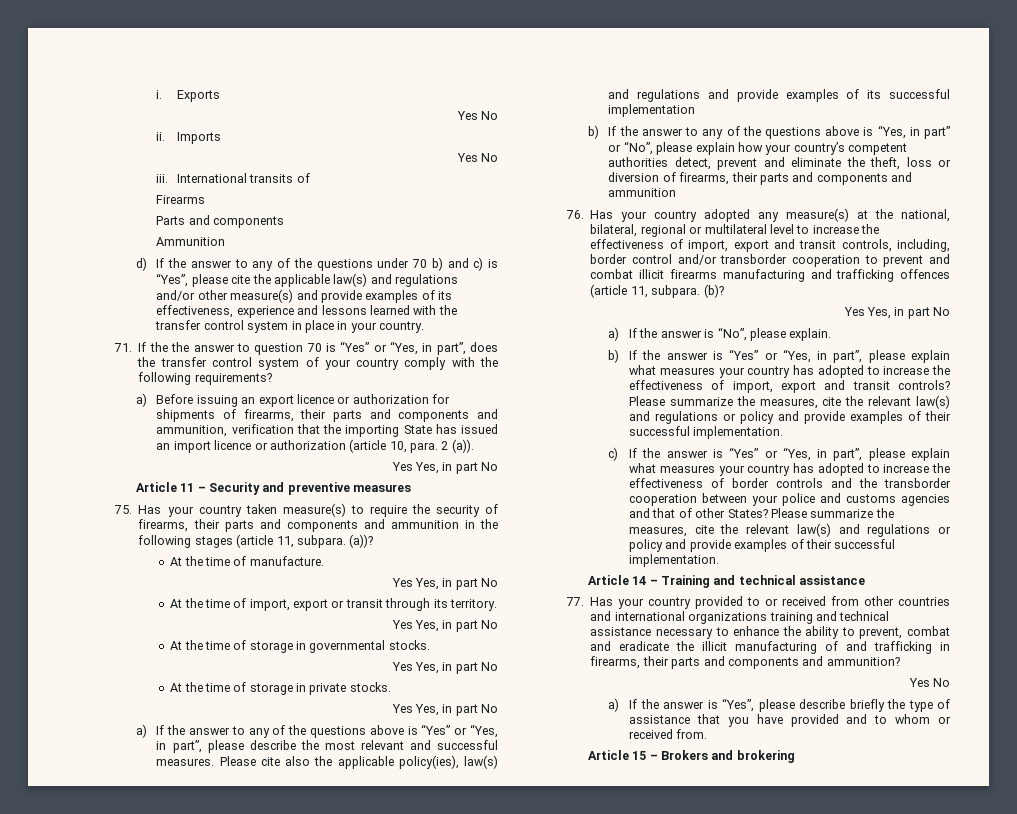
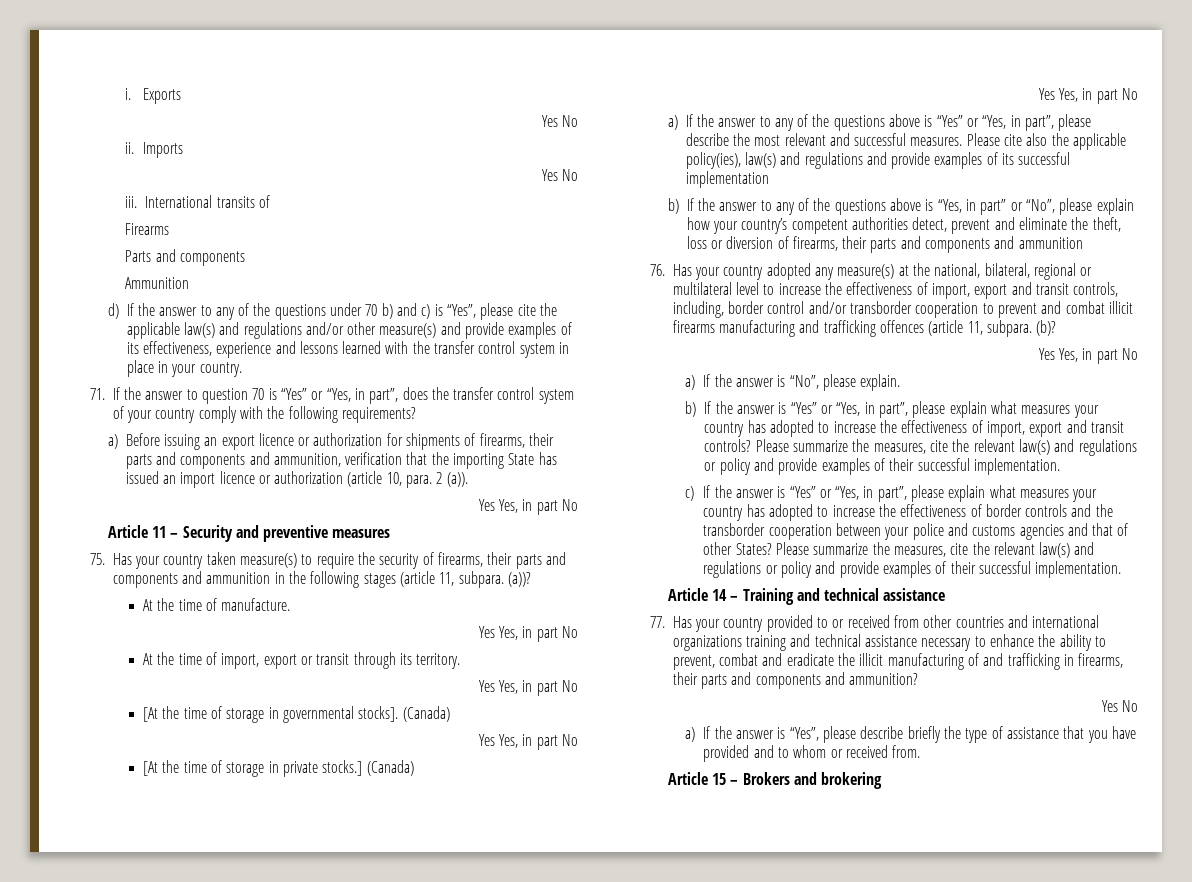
[171,342,190,352] the -> (142, 393) none
[170,641,183,650] At -> [143,707,159,722] [At
[388,640,430,650] [391,662,498,674] [170,683,183,692] stocks. // Yes Yes, in part No // At -> [358,706,450,722] [478,734,578,750] [143,761,159,776] stocks]. (Canada) // Yes Yes, in part No // [At
[349,682,391,692] stocks. -> [322,760,414,776] stocks.] (Canada)

